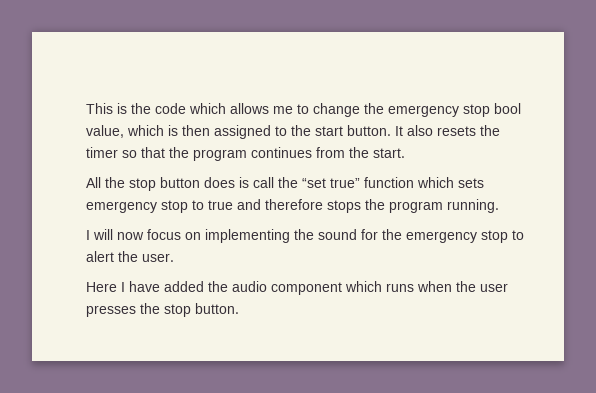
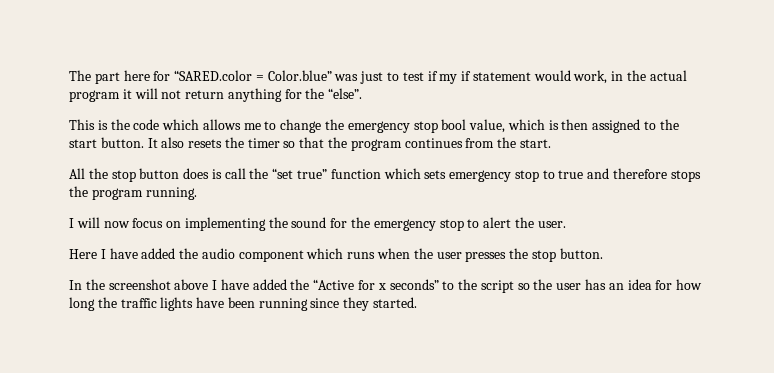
(86, 108) none -> [69,70,687,84] [69,88,363,102] The part here for “SARED.color = Color.blue” was just to test if my if statement would work, in the actual program it will not return anything for the “else”. //
(239, 308) none -> [69,279,703,293] [69,297,418,311] // In the screenshot above I have added the “Active for x seconds” to the script so the user has an idea for how long the traffic lights have been running since they started.

